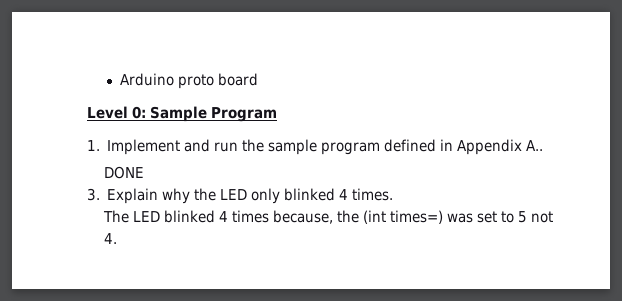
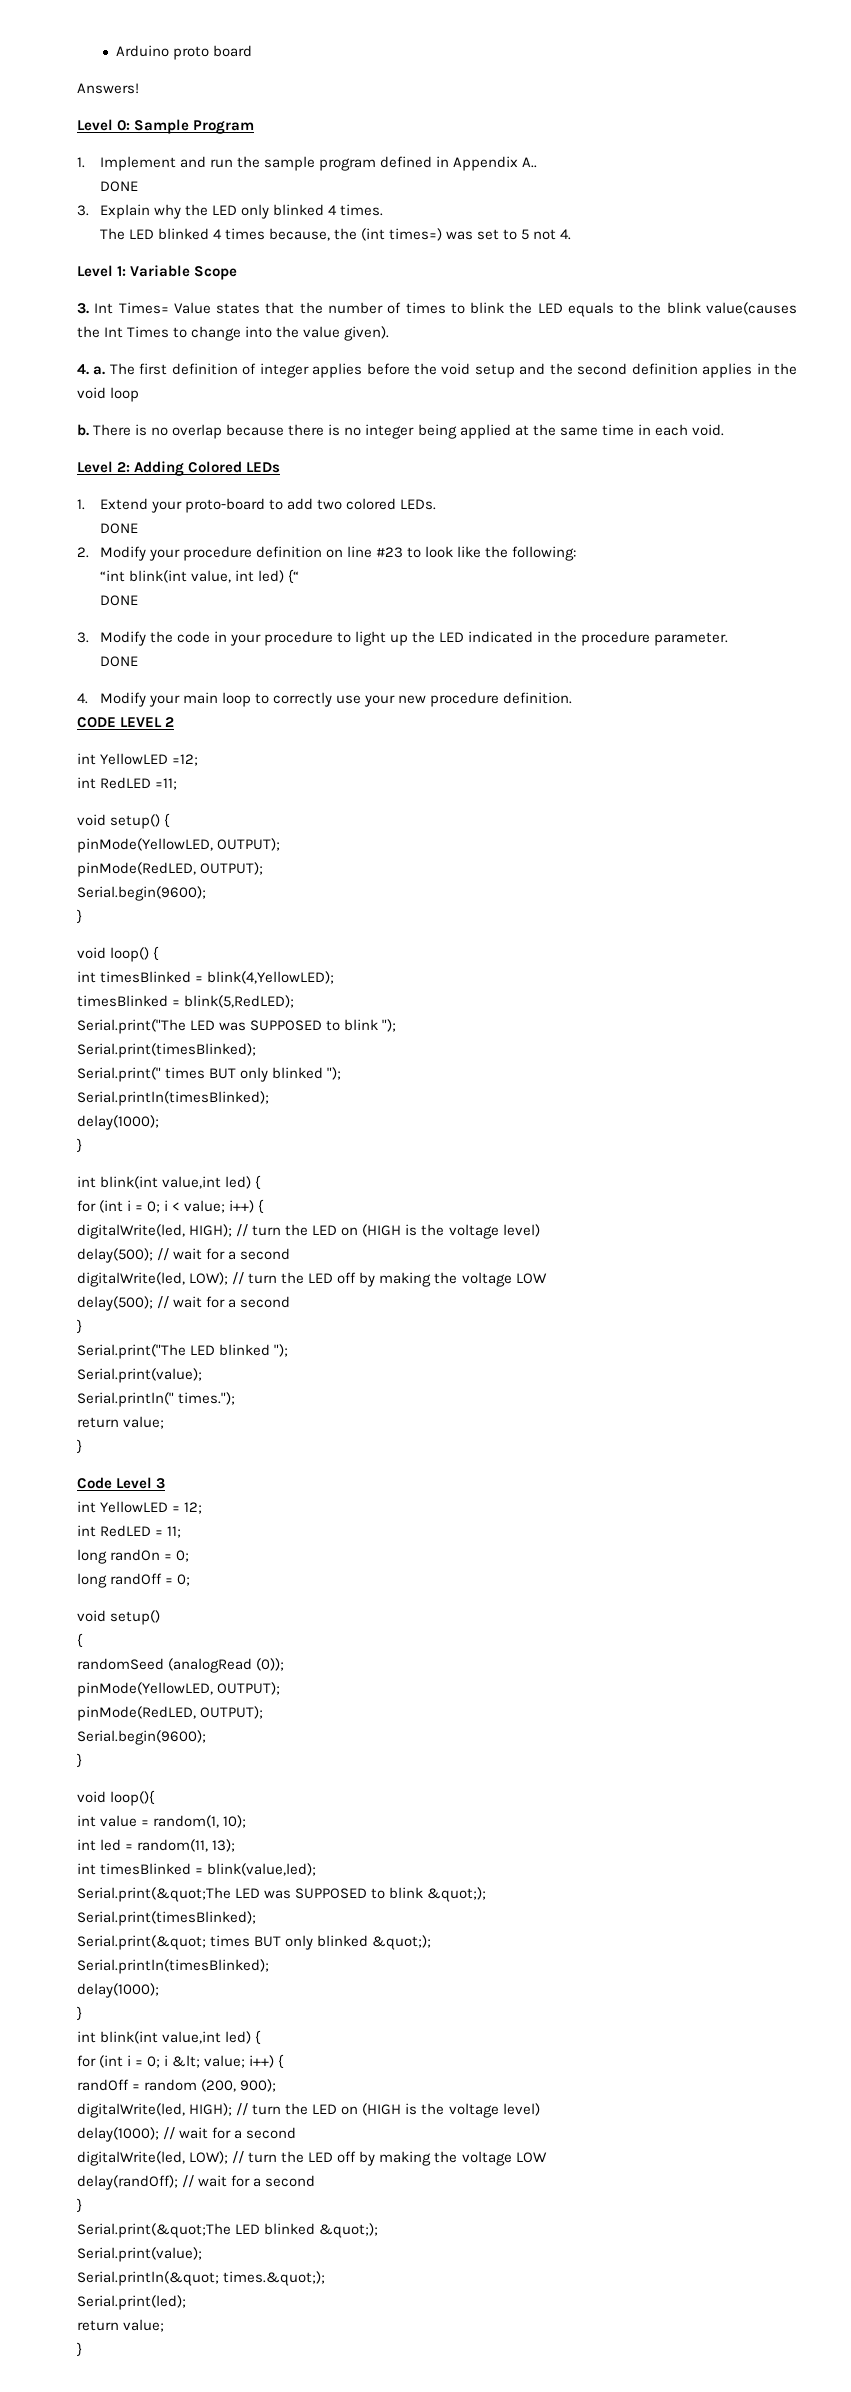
(259, 79) none -> [77,83,139,94] // Answers!
(118, 238) none -> [77,265,238,280] [77,302,798,317] [77,326,390,341] [77,363,798,378] [77,387,140,402] [77,424,724,439] [77,461,281,476] [77,498,436,513] [99,523,138,534] [77,546,577,561] [99,569,299,584] [99,595,138,606] [77,631,729,646] [99,656,138,667] [77,692,573,707] [77,717,175,728] [77,753,199,766] [77,777,178,790] [77,813,171,829] [77,838,281,853] [77,862,264,877] [77,886,206,901] [77,909,82,924] [77,946,160,962] [77,971,335,984] [77,995,295,1008] [77,1019,397,1034] [77,1043,256,1058] [77,1067,342,1082] [77,1091,269,1106] [77,1115,159,1130] [77,1138,82,1153] [77,1175,262,1190] [77,1199,265,1214] [77,1224,540,1239] [77,1248,291,1263] [77,1272,547,1287] [77,1296,291,1311] [77,1319,82,1334] [77,1344,289,1359] [77,1368,202,1383] [77,1392,236,1407] [77,1416,165,1429] [77,1439,82,1454] [77,1477,166,1489] [77,1501,203,1514] [77,1525,182,1538] [77,1549,190,1564] [77,1573,191,1588] [77,1610,161,1625] [77,1633,83,1648] [77,1658,285,1673] [77,1682,281,1697] [77,1706,264,1721] [77,1730,206,1745] [77,1753,82,1768] [77,1790,156,1806] [77,1815,247,1828] [77,1839,236,1852] [77,1863,317,1876] [77,1887,487,1902] [77,1911,256,1926] [77,1935,432,1950] [77,1959,269,1974] [77,1983,159,1998] [77,2006,82,2021] [77,2030,262,2045] [77,2054,285,2069] [77,2079,277,2092] [77,2103,540,2118] [77,2127,297,2142] [77,2151,547,2166] [77,2175,316,2190] [77,2198,82,2213] [77,2223,379,2238] [77,2247,202,2262] [77,2271,326,2286] [77,2295,186,2310] [77,2319,165,2332] [77,2342,82,2357] // Level 1: Variable Scope // 3. Int Times= Value states that the number of times to blink the LED equals to the blink value(causes the Int Times to change into the value given). // 4. a. The first definition of integer applies before the void setup and the second definition applies in the void loop // b. There is no overlap because there is no integer being applied at the same time in each void. // Level 2: Adding Colored LEDs // 1. Extend your proto-board to add two colored LEDs. // DONE // 2. Modify your procedure definition on line #23 to look like the following: // “int blink(int value, int led) {“ // DONE // 3. Modify the code in your procedure to light up the LED indicated in the procedure parameter. // DONE // 4. Modify your main loop to correctly use your new procedure definition. // CODE LEVEL 2 // int YellowLED =12; // int RedLED =11; // void setup() { // pinMode(YellowLED, OUTPUT); // pinMode(RedLED, OUTPUT); // Serial.begin(9600); // } // void loop() { // int timesBlinked = blink(4,YellowLED); // timesBlinked = blink(5,RedLED); // Serial.print("The LED was SUPPOSED to blink "); // Serial.print(timesBlinked); // Serial.print(" times BUT only blinked "); // Serial.println(timesBlinked); // delay(1000); // } // int blink(int value,int led) { // for (int i = 0; i < value; i++) { // digitalWrite(led, HIGH); // turn the LED on (HIGH is the voltage level) // delay(500); // wait for a second // digitalWrite(led, LOW); // turn the LED off by making the voltage LOW // delay(500); // wait for a second // } // Serial.print("The LED blinked "); // Serial.print(value); // Serial.println(" times."); // return value; // } // Code Level 3 // int YellowLED = 12; // int RedLED = 11; // long randOn = 0; // long randOff = 0; // void setup() // { // randomSeed (analogRead (0)); // pinMode(YellowLED, OUTPUT); // pinMode(RedLED, OUTPUT); // Serial.begin(9600); // } // void loop(){ // int value = random(1, 10); // int led = random(11, 13); // int timesBlinked = blink(value,led); // Serial.print(&quot;The LED was SUPPOSED to blink &quot;); // Serial.print(timesBlinked); // Serial.print(&quot; times BUT only blinked &quot;); // Serial.println(timesBlinked); // delay(1000); // } // int blink(int value,int led) { // for (int i = 0; i &lt; value; i++) { // randOff = random (200, 900); // digitalWrite(led, HIGH); // turn the LED on (HIGH is the voltage level) // delay(1000); // wait for a second // digitalWrite(led, LOW); // turn the LED off by making the voltage LOW // delay(randOff); // wait for a second // } // Serial.print(&quot;The LED blinked &quot;); // Serial.print(value); // Serial.println(&quot; times.&quot;); // Serial.print(led); // return value; // }

